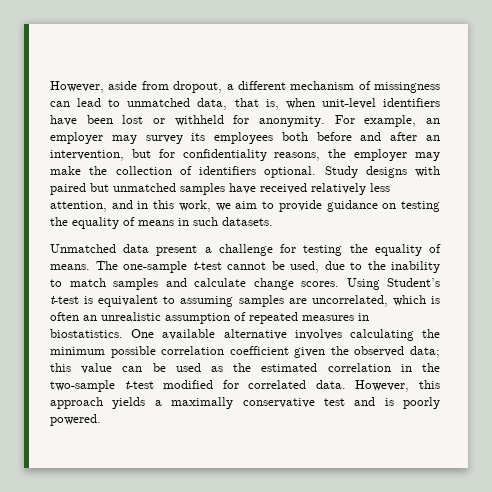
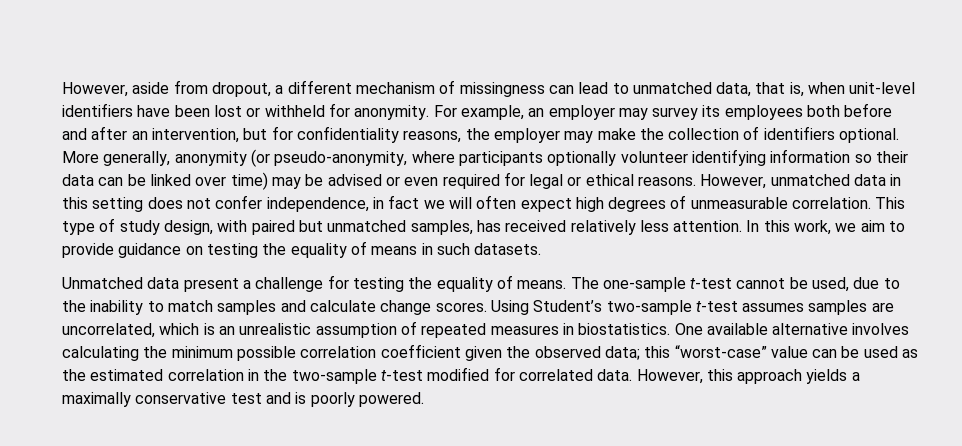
[324,166,407,178] Study designs -> [62,149,908,167] [62,172,902,190] [62,195,906,212] [62,218,213,235] More generally, anonymity (or pseudo-anonymity, where participants optionally volunteer identifying information so their data can be linked over time) may be advised or even required for legal or ethical reasons. However, unmatched data in this setting does not confer independence, in fact we will often expect high degrees of unmeasurable correlation. This type of study design,
[180,183,256,195] samples have -> [410,220,501,235] samples, has
[50,200,149,212] attention, and in -> [673,220,760,232] attention. In
[50,295,234,307] t-test is equivalent to assuming -> [606,300,805,315] two-sample t-test assumes
[50,312,79,321] often -> (215, 329) none
(71, 367) none -> [674,345,767,358] “worst-case”

